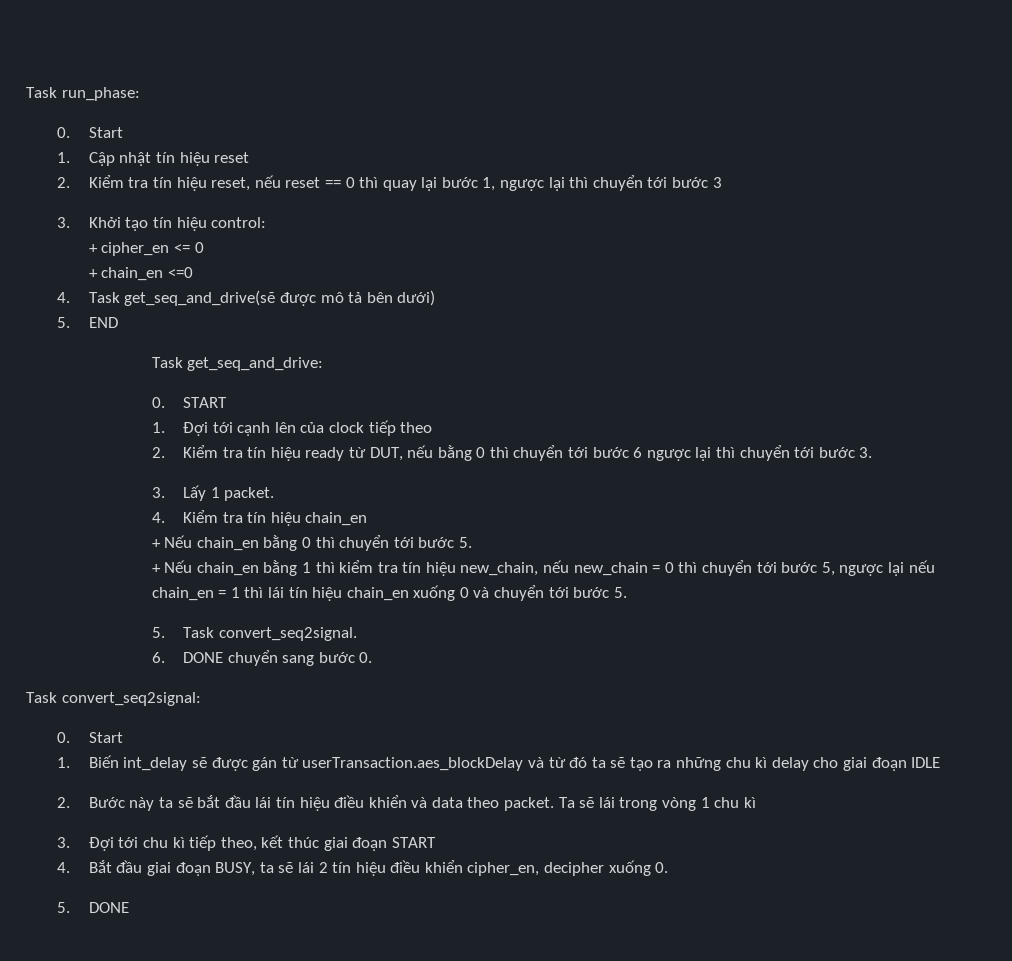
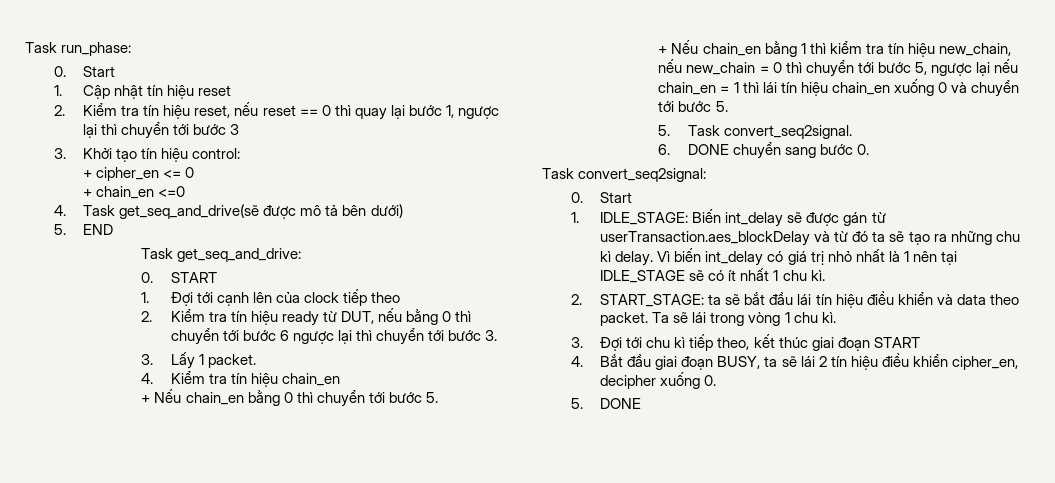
(71, 762) none -> [600,212,689,225] IDLE_STAGE:
[771,757,941,771] [57,797,155,811] delay cho giai đoạn IDLE // 2. Bước này -> [615,248,957,266] [600,268,825,283] [571,294,705,307] delay. Vì biến int_delay có giá trị nhỏ nhất là 1 nên tại IDLE_STAGE sẽ có ít nhất 1 chu kì. // 2. START_STAGE:
[743,797,756,808] kì -> [821,312,836,323] kì.

